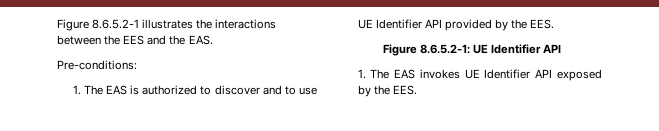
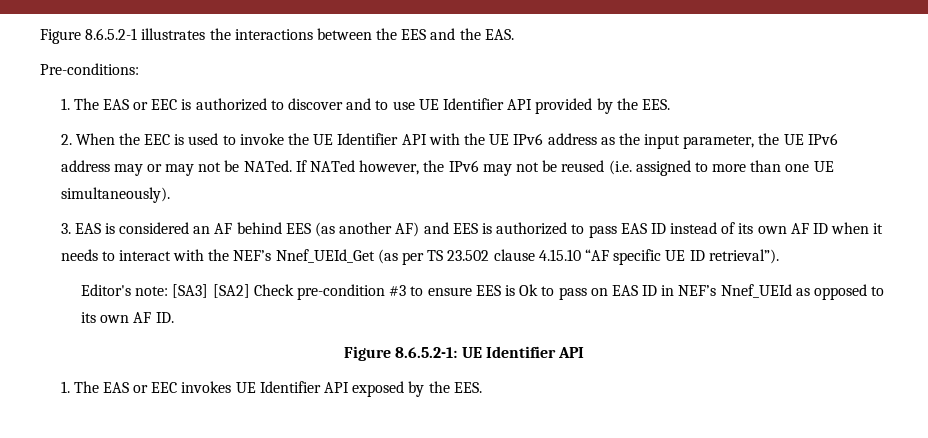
(127, 90) none -> [133,99,178,110] or EEC
(555, 24) none -> [60,133,838,149] [60,160,834,176] [60,187,170,203] [60,222,884,238] [60,249,779,265] [81,284,885,300] [81,312,174,323] // 2. When the EEC is used to invoke the UE Identifier API with the UE IPv6 address as the input parameter, the UE IPv6 address may or may not be NATed. If NATed however, the IPv6 may not be reused (i.e. assigned to more than one UE simultaneously). // 3. EAS is considered an AF behind EES (as another AF) and EES is authorized to pass EAS ID instead of its own AF ID when it needs to interact with the NEF’s Nnef_UEId_Get (as per TS 23.502 clause 4.15.10 “AF specific UE ID retrieval”). // Editor's note: [SA3] [SA2] Check pre-condition #3 to ensure EES is Ok to pass on EAS ID in NEF’s Nnef_UEId as opposed to its own AF ID.
(416, 74) none -> [133,382,178,393] or EEC

